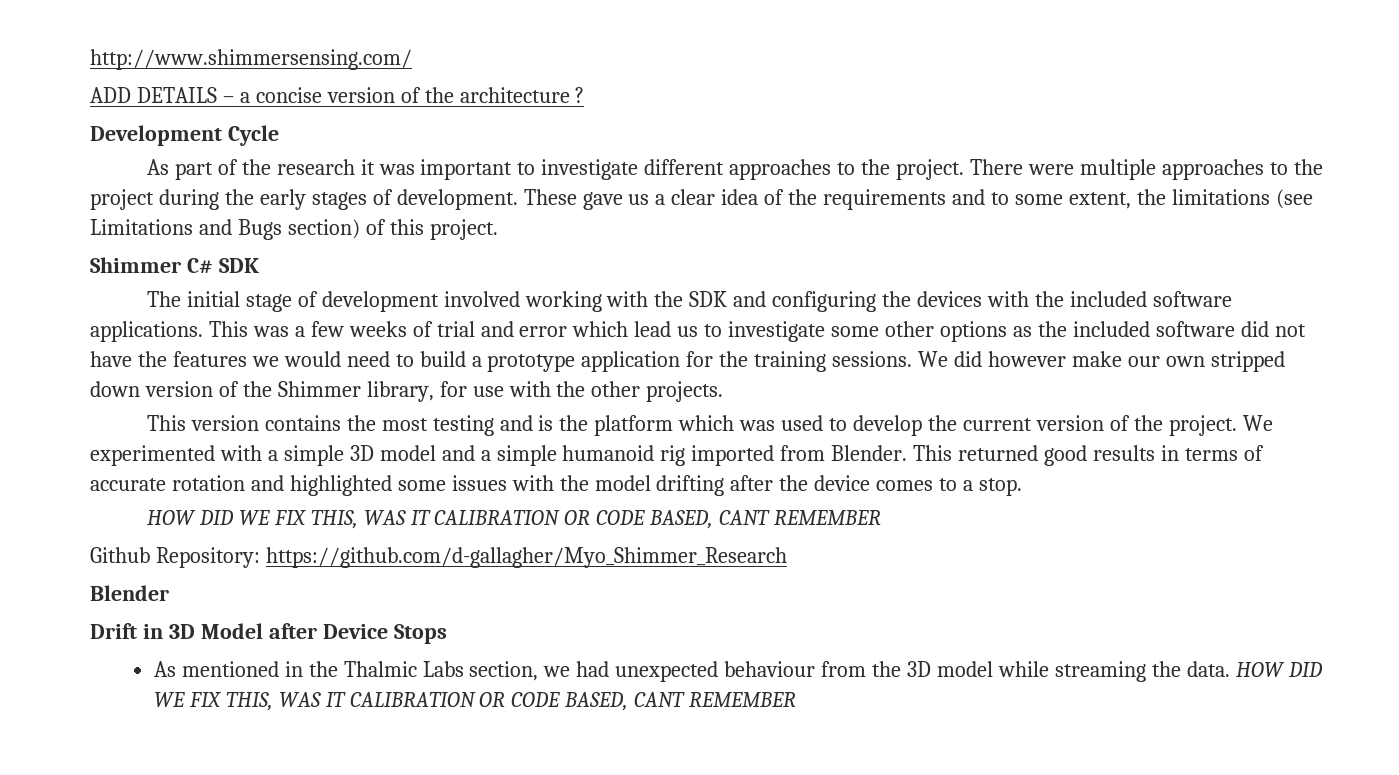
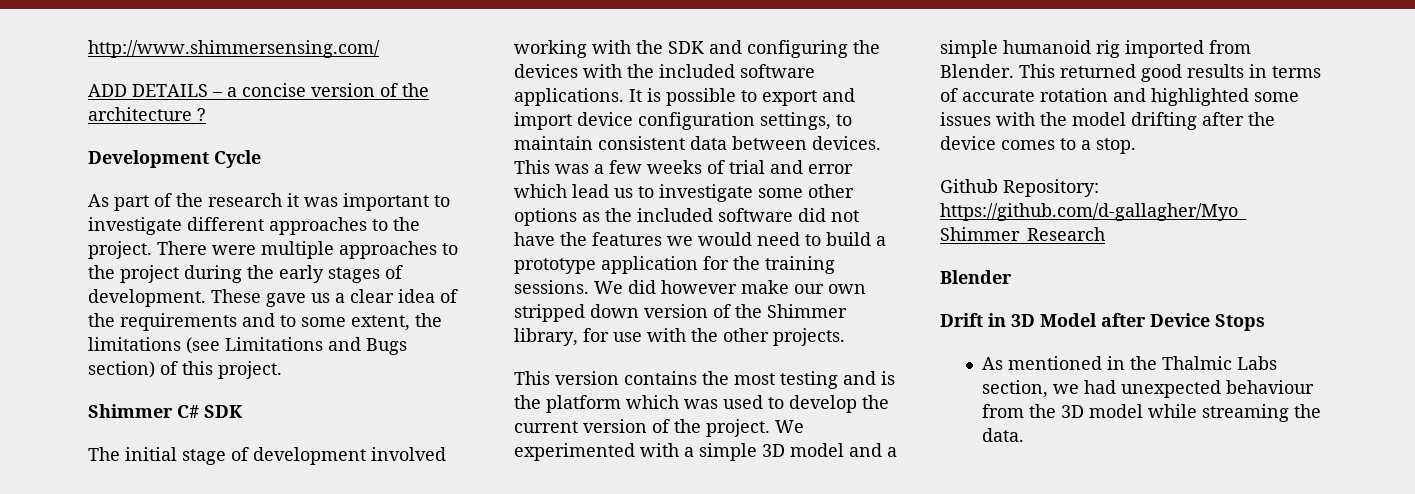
(203, 331) none -> [629,88,855,106] [514,112,852,130] [514,136,881,150] It is possible to export and import device configuration settings, to maintain consistent data between devices.
[146,510,882,529] // HOW DID WE FIX THIS, WAS IT CALIBRATION OR CODE BASED, CANT REMEMBER -> (1136, 146) none
[1235,662,1323,677] [153,692,797,711] HOW DID WE FIX THIS, WAS IT CALIBRATION OR CODE BASED, CANT REMEMBER -> (1025, 435) none

